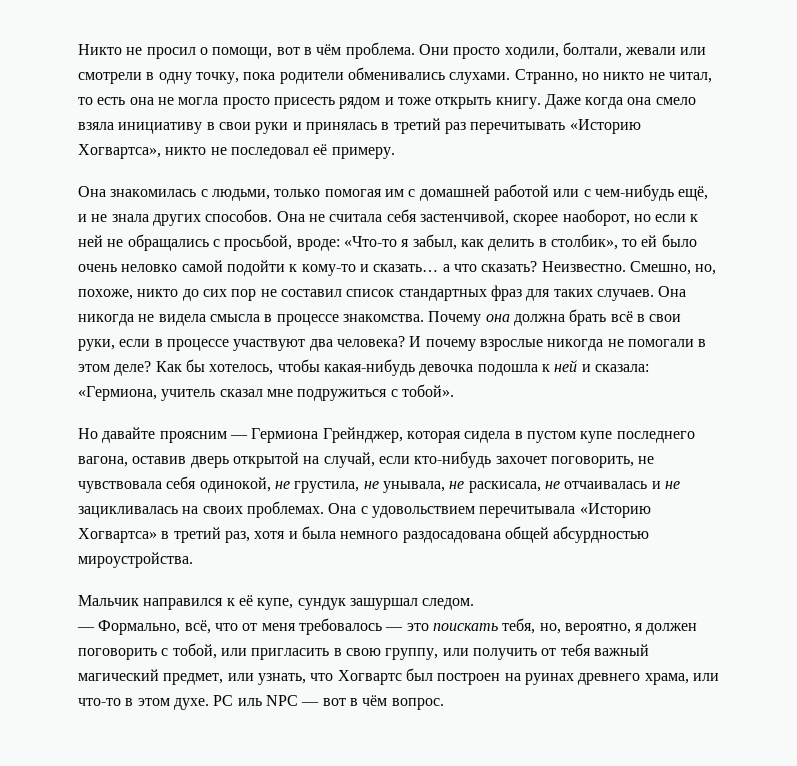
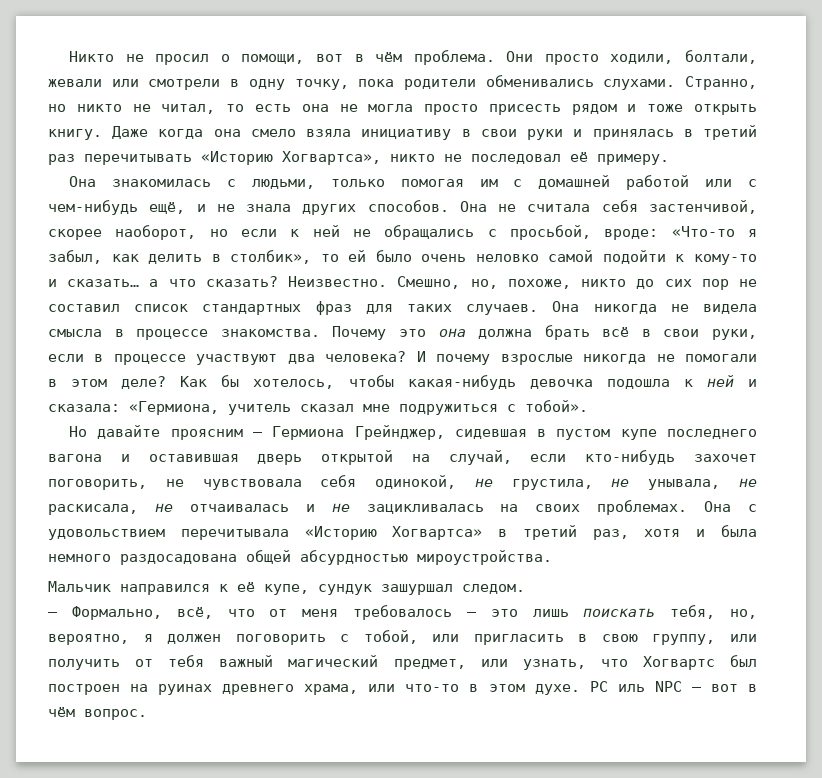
(482, 318) none -> [398,329,426,337] это
[406,431,511,443] которая сидела -> [454,429,527,439] сидевшая
[78,456,187,467] вагона, оставив -> [48,454,239,462] вагона и оставившая
(429, 627) none -> [532,609,569,617] лишь

